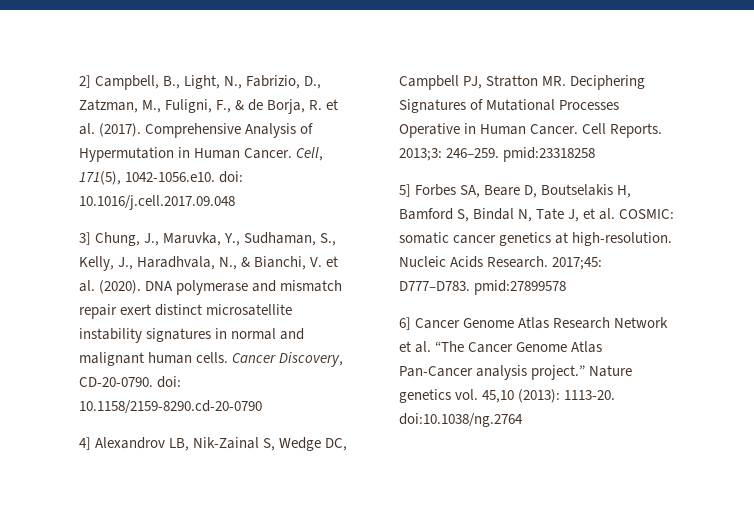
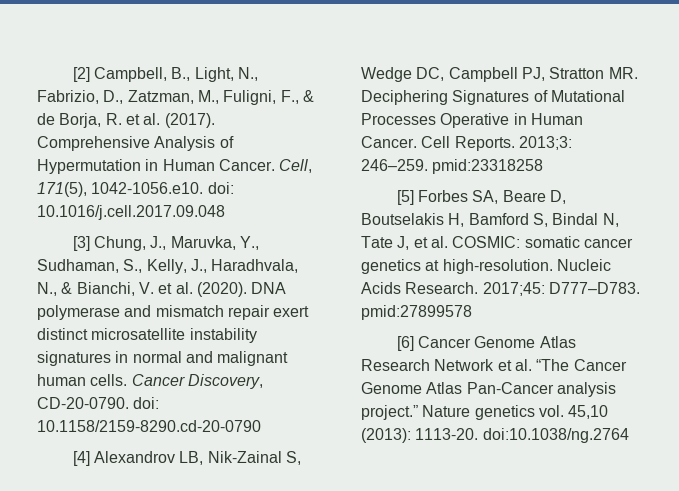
[79,75,91,88] 2] -> [72,67,90,82] [2]
[79,232,91,245] 3] -> [72,236,90,251] [3]
[79,437,91,450] 4] -> [72,451,90,466] [4]
[399,184,411,197] 5] -> [396,190,414,205] [5]
[399,317,411,330] 6] -> [396,336,414,351] [6]

